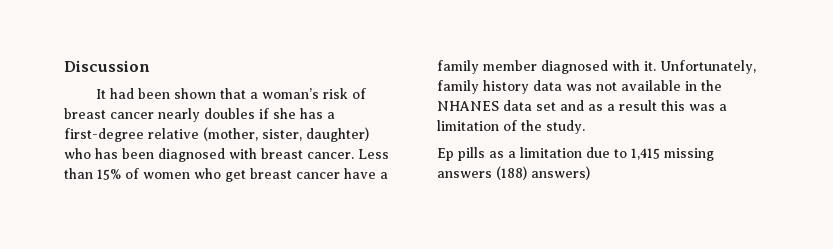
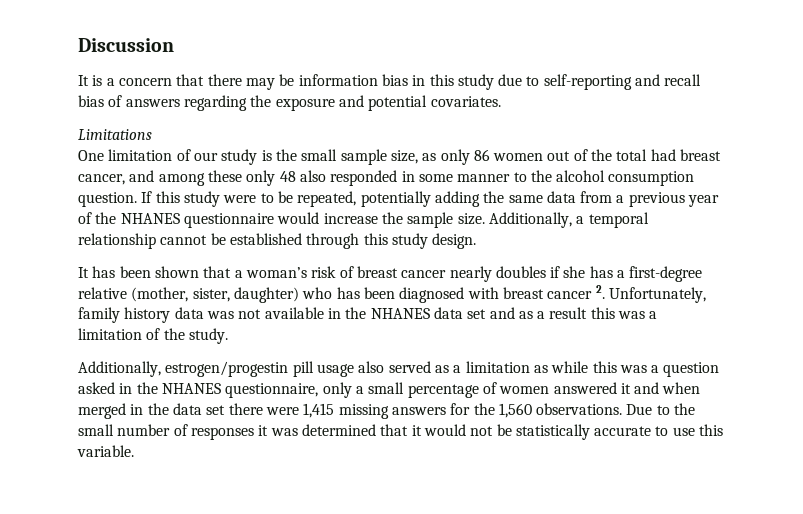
[109,88,134,99] had -> [92,74,702,90] [78,95,501,111] [78,129,152,140] [78,149,722,165] [78,170,695,186] [78,191,720,207] [78,212,649,228] [78,233,477,249] [78,266,116,278] is a concern that there may be information bias in this study due to self-reporting and recall bias of answers regarding the exposure and potential covariates. // Limitations // One limitation of our study is the small sample size, as only 86 women out of the total had breast cancer, and among these only 48 also responded in some manner to the alcohol consumption question. If this study were to be repeated, potentially adding the same data from a previous year of the NHANES questionnaire would increase the sample size. Additionally, a temporal relationship cannot be established through this study design. // It has
[307,149,389,159] [64,168,388,182] [437,60,656,74] cancer. Less than 15% of women who get breast cancer have a family member diagnosed with it. -> [547,285,605,299] cancer 2.
[437,147,714,161] [437,166,590,180] Ep pills as a limitation due to 1,415 missing answers (188) answers) -> [78,361,720,377] [78,382,701,398] [78,403,696,419] [78,424,724,440] [77,445,134,457] Additionally, estrogen/progestin pill usage also served as a limitation as while this was a question asked in the NHANES questionnaire, only a small percentage of women answered it and when merged in the data set there were 1,415 missing answers for the 1,560 observations. Due to the small number of responses it was determined that it would not be statistically accurate to use this variable.

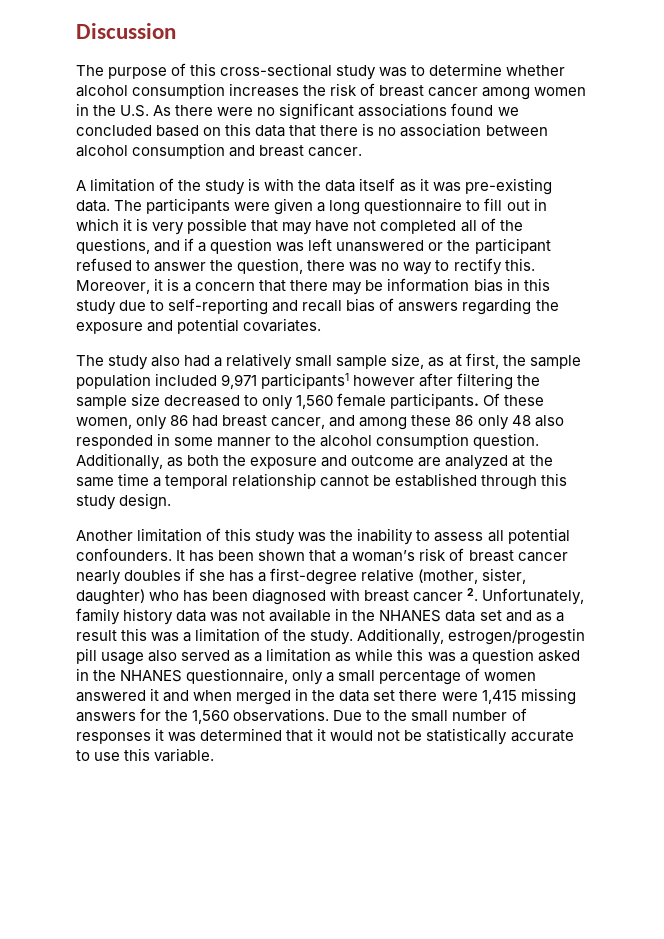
[78,75,89,86] It -> [76,63,566,80] [76,83,587,100] [76,103,519,120] [76,123,548,137] [76,143,363,159] [76,178,552,195] [76,198,547,215] [76,218,523,235] [76,238,551,254] [76,258,535,275] [76,278,164,294] The purpose of this cross-sectional study was to determine whether alcohol consumption increases the risk of breast cancer among women in the U.S. As there were no significant associations found we concluded based on this data that there is no association between alcohol consumption and breast cancer. // A limitation of the study is with the data itself as it was pre-existing data. The participants were given a long questionnaire to fill out in which it is very possible that may have not completed all of the questions, and if a question was left unanswered or the participant refused to answer the question, there was no way to rectify this. Moreover, it
[78,129,152,140] [78,149,648,165] Limitations // One limitation of our study is the small sample size, as only 86 women out of the total -> [76,353,581,370] [76,373,541,390] [76,393,545,410] [76,415,189,430] The study also had a relatively small sample size, as at first, the sample population included 9,971 participants1 however after filtering the sample size decreased to only 1,560 female participants. Of these women, only 86
(242, 176) none -> [455,415,474,426] 86
[141,191,720,207] [78,212,572,228] If this study were to be repeated, potentially adding the same data from a previous year of the NHANES questionnaire would increase the sample size. Additionally, -> [76,453,553,470] [76,473,150,487] Additionally, as both the exposure and outcome are analyzed at the same time
(477, 241) none -> [76,528,570,545] [76,548,172,561] Another limitation of this study was the inability to assess all potential confounders.
(228, 336) // -> (354, 637) none

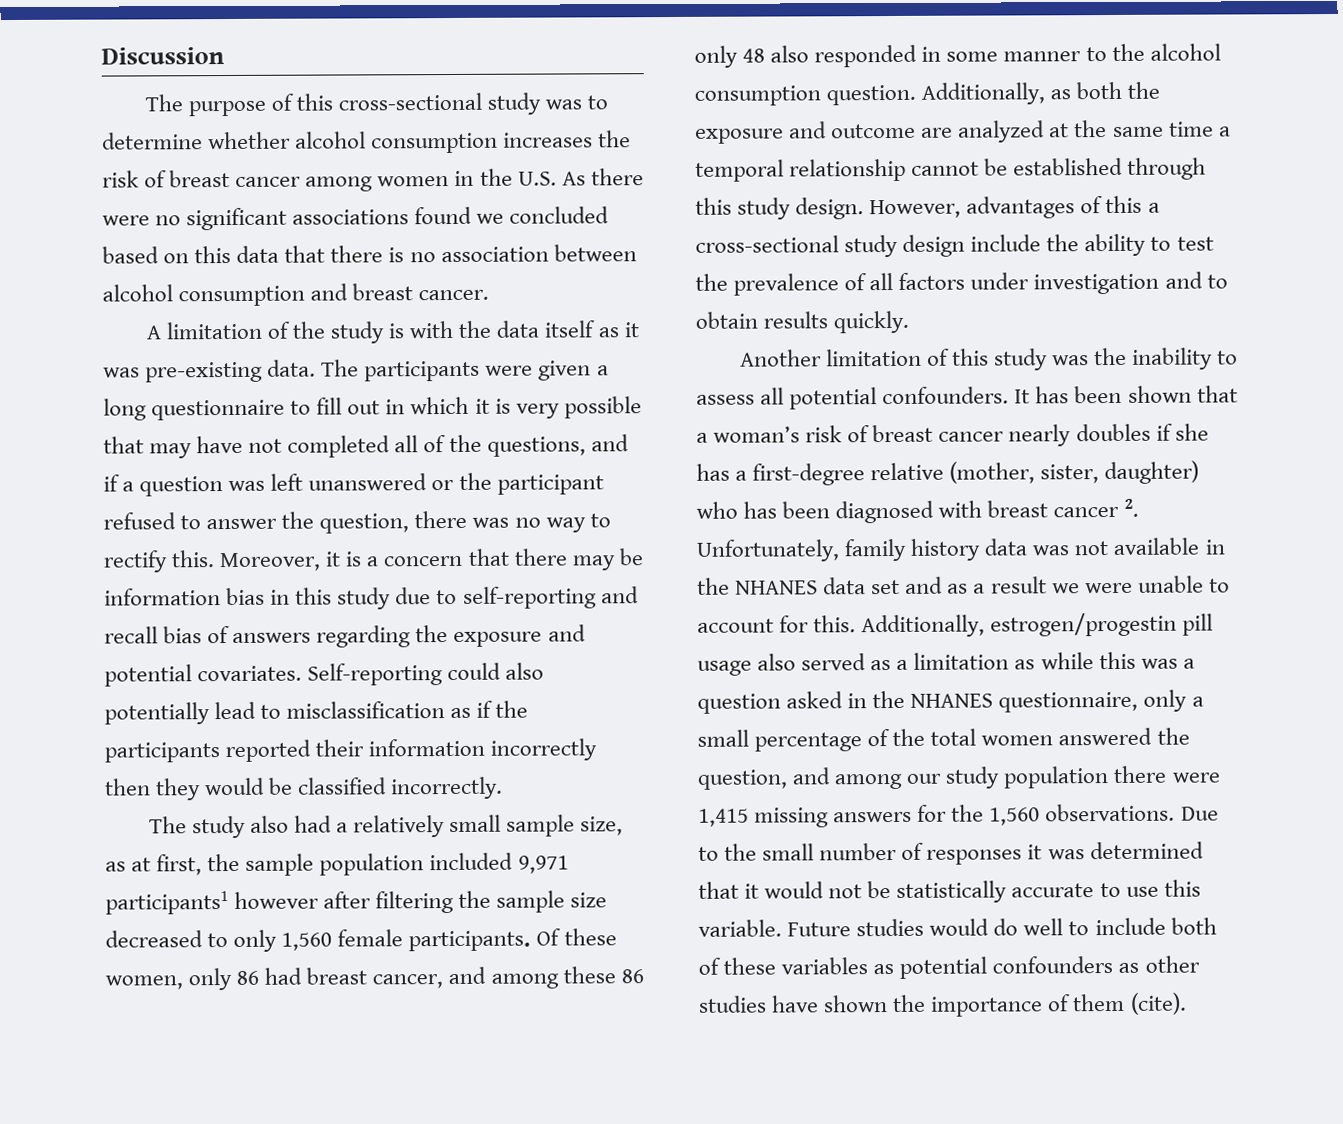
(322, 325) none -> [307,662,545,686] [104,700,529,725] [104,738,598,763] [104,776,504,801] Self-reporting could also potentially lead to misclassification as if the participants reported their information incorrectly then they would be classified incorrectly.
(172, 501) none -> [869,195,1160,219] [695,233,1214,258] [695,271,1228,296] [695,310,910,334] However, advantages of this a cross-sectional study design include the ability to test the prevalence of all factors under investigation and to obtain results quickly.
[121,628,354,645] this was a limitation of the study. -> [1051,575,1230,594] [697,615,857,633] we were unable to account for this.
[484,672,537,681] [76,688,396,705] women answered it and when merged in the data set -> [892,727,1190,746] [697,766,1110,790] the total women answered the question, and among our study population
(215, 755) none -> [787,917,1217,937] [698,955,1200,979] [698,992,1187,1017] Future studies would do well to include both of these variables as potential confounders as other studies have shown the importance of them (cite).

